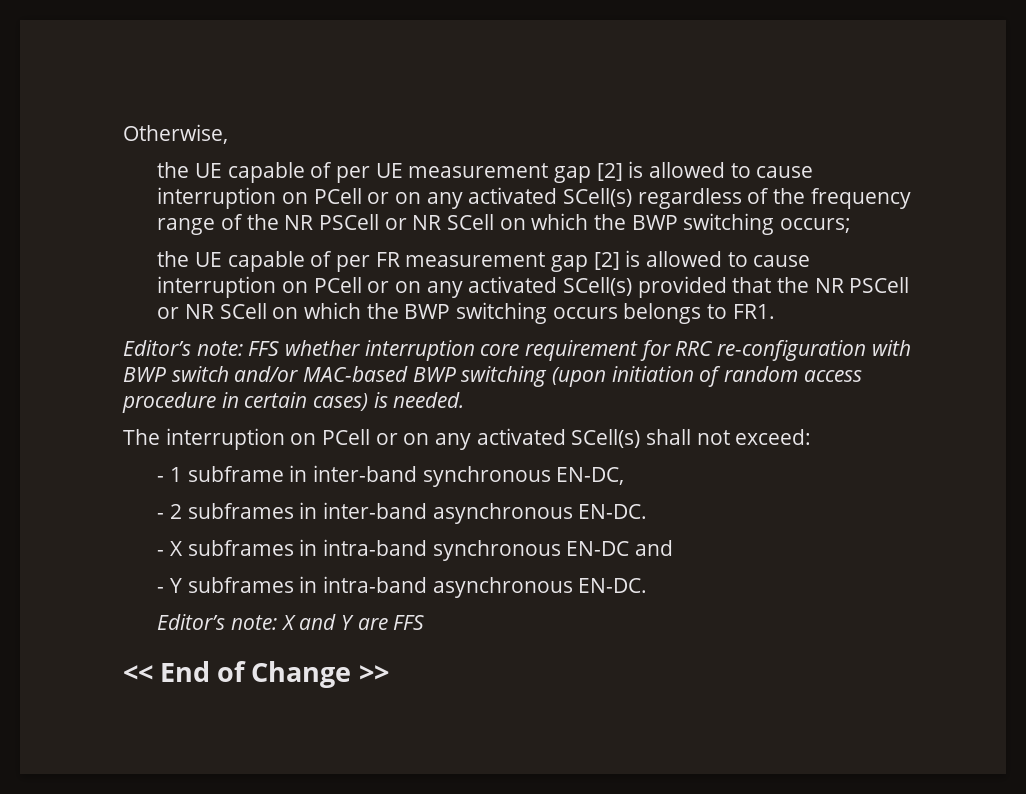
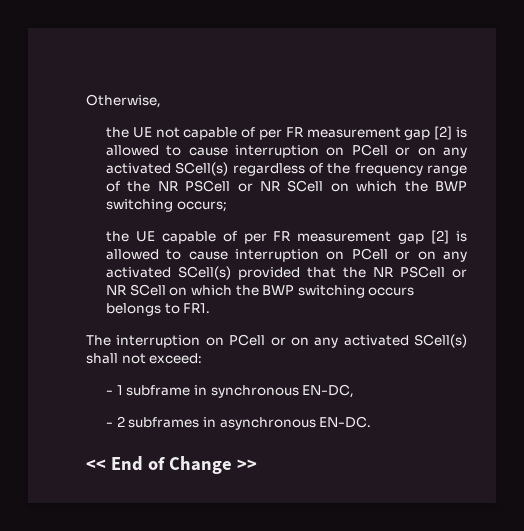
[227,162,403,183] capable of per UE -> [155,127,304,140] not capable of per FR
[123,340,911,361] [123,366,862,387] [122,392,465,413] // Editor’s note: FFS whether interruption core requirement for RRC re-configuration with BWP switch and/or MAC-based BWP switching (upon initiation of random access procedure in certain cases) is needed. -> (211, 308) none
[313,465,418,482] inter-band -> (207, 390) none
[323,502,648,524] [157,539,674,561] [157,576,648,598] [157,614,425,630] inter-band asynchronous EN-DC. // - X subframes in intra-band synchronous EN-DC and // - Y subframes in intra-band asynchronous EN-DC. // Editor’s note: X and Y are FFS -> [219,416,372,430] asynchronous EN-DC.

